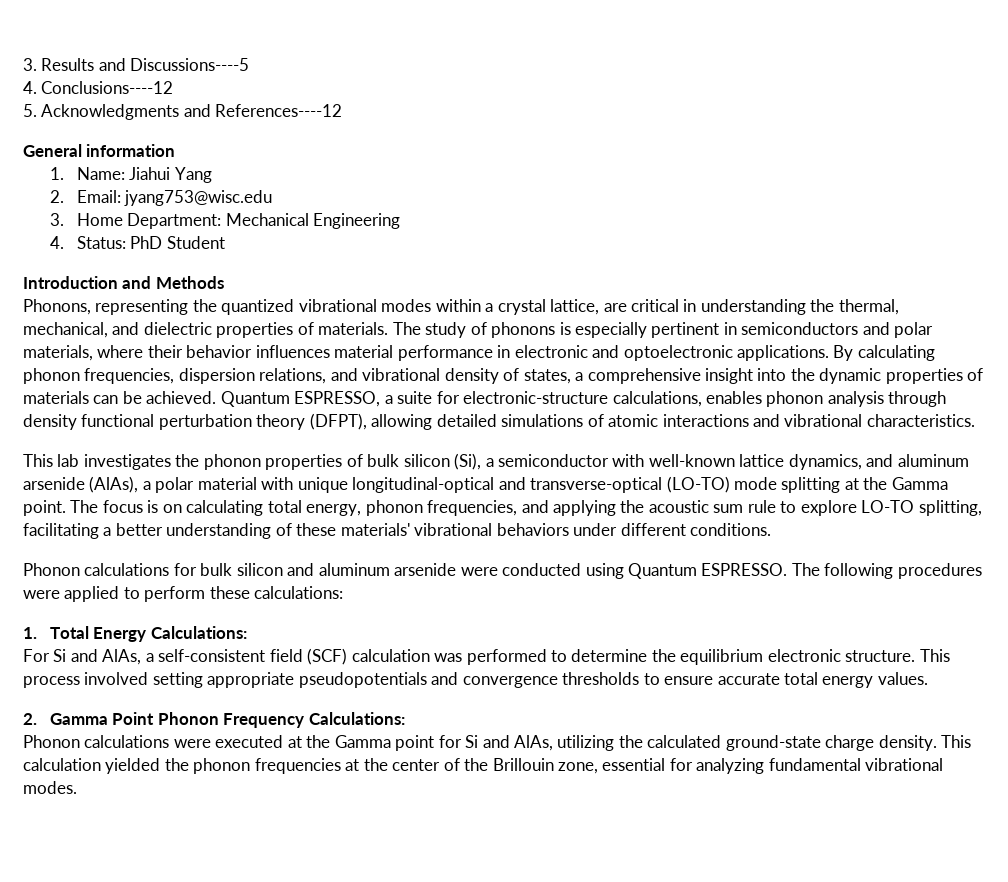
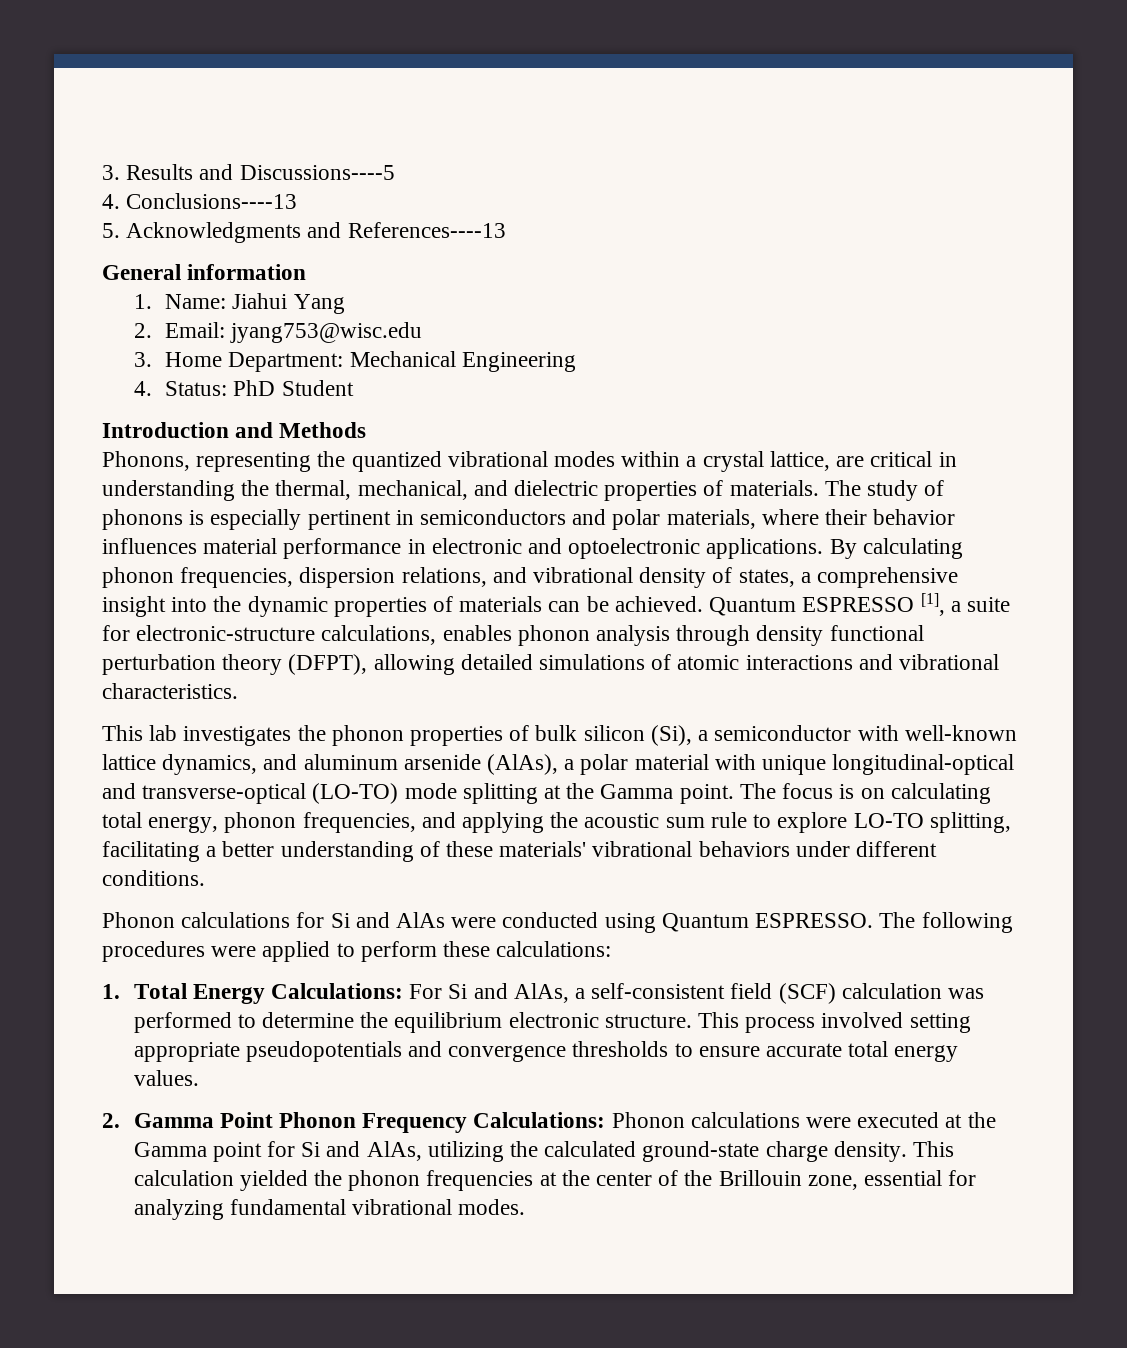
[41,81,174,94] Conclusions----12 -> [126,193,298,209] Conclusions----13
[215,104,343,117] References----12 -> [347,222,506,238] References----13
[294,391,381,407] ESPRESSO, -> [802,593,945,616] ESPRESSO [1],
[200,563,457,576] bulk silicon and aluminum arsenide -> [330,912,446,928] Si and AlAs
(247, 632) // -> (403, 991) none
(405, 718) // -> (606, 1120) none

